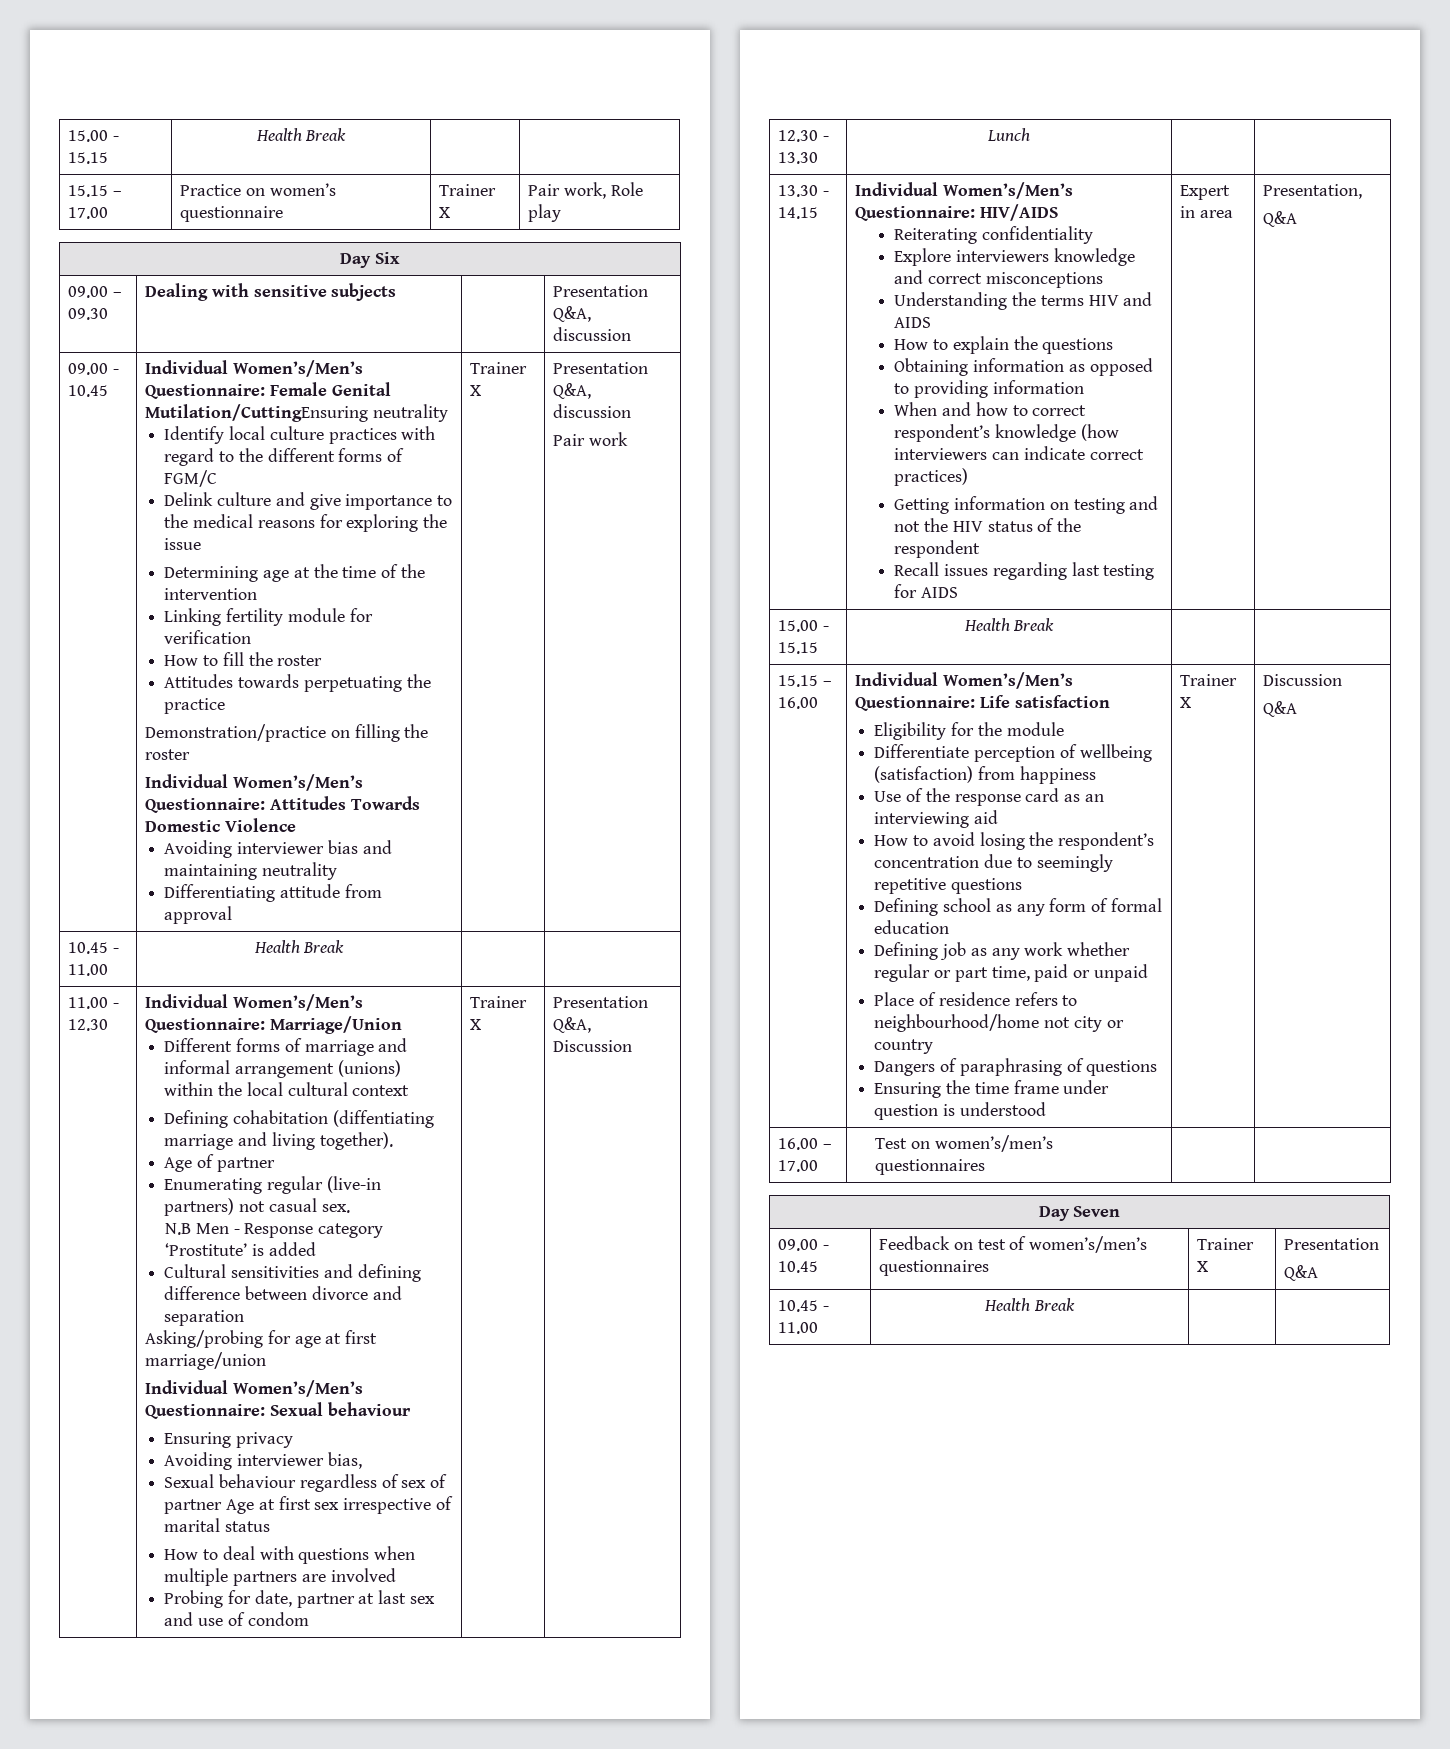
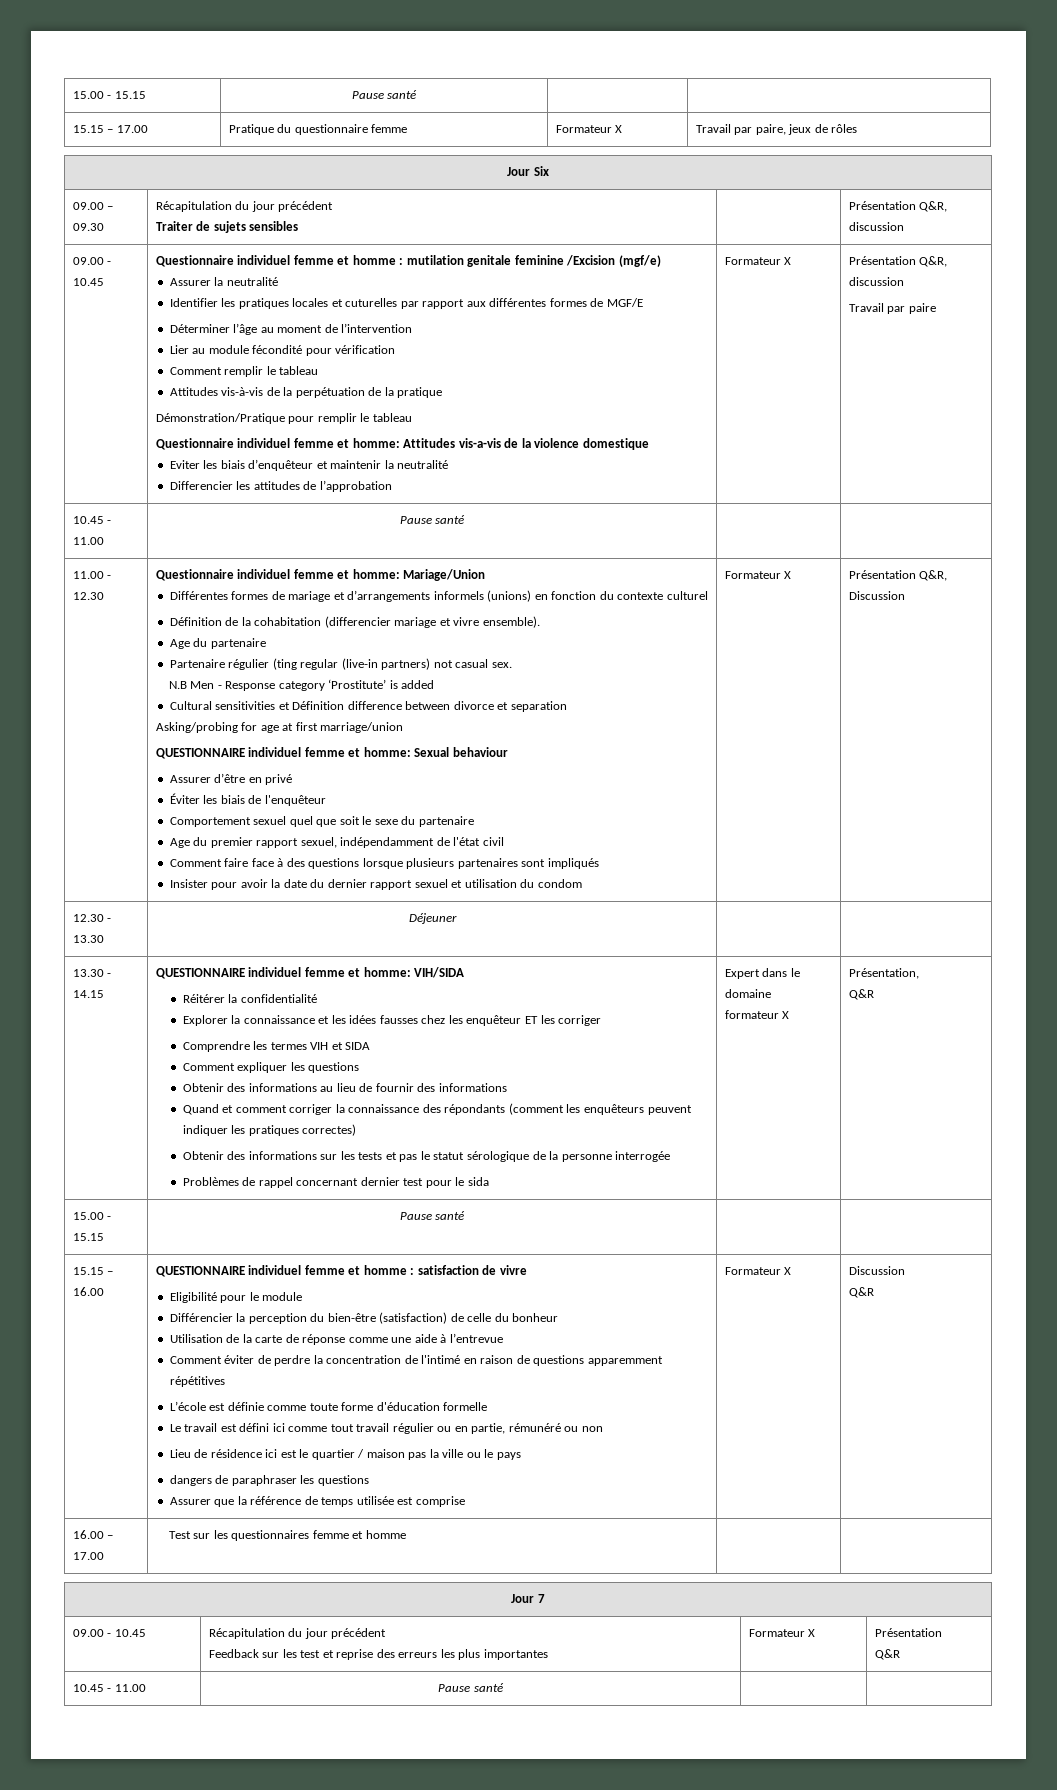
[68,130,119,142] [68,152,109,164] [255,128,347,141] 15.00 - 15.15 | Health Break -> [72,91,146,99] [351,90,418,99] 15.00 - 15.15 | Pause santé
[180,183,336,196] Practice on women’s -> [228,124,292,135] Pratique du
[439,184,497,196] [439,207,451,218] [528,182,643,199] [528,204,562,222] [340,252,400,268] [68,286,122,298] [68,308,109,320] [145,283,397,301] [553,285,649,297] [553,306,592,322] [553,327,632,341] [68,363,119,375] [68,385,109,397] [145,360,363,377] [145,382,391,399] [145,404,448,422] [164,426,436,444] [164,448,405,466] [164,470,218,487] [164,492,453,510] [164,514,448,532] [164,538,202,550] [164,564,425,582] [164,588,258,600] [164,608,373,626] [164,630,252,644] [164,652,323,666] [164,674,431,692] [164,698,226,714] [145,724,429,742] [145,749,191,760] [145,774,363,791] [145,796,420,813] [145,818,296,832] [164,840,392,858] [164,862,338,880] [164,884,382,902] [164,906,233,924] [470,362,528,374] [470,385,482,396] [553,362,649,374] [553,383,592,399] [553,404,632,418] [553,432,628,446] [68,942,119,954] [68,964,109,976] [253,940,345,953] | Trainer X | Pair work, Role play // Day Six // 09.00 – 09.30 | Dealing with sensitive subjects | | Presentation Q&A, discussion // 09.00 - 10.45 | Individual Women’s/Men’s Questionnaire: Female Genital Mutilation/CuttingEnsuring neutrality // Identify local culture practices with regard to the different forms of FGM/C // Delink culture and give importance to the medical reasons for exploring the issue // Determining age at the time of the intervention // Linking fertility module for verification // How to fill the roster // Attitudes towards perpetuating the practice // Demonstration/practice on filling the roster // Individual Women’s/Men’s Questionnaire: Attitudes Towards Domestic Violence // Avoiding interviewer bias and maintaining neutrality // Differentiating attitude from approval | Trainer X | Presentation Q&A, discussion // Pair work // 10.45 - 11.00 | Health Break -> [371,124,408,133] [555,125,623,133] [695,124,858,135] [507,166,549,176] [72,202,114,210] [72,223,104,231] [155,201,334,212] [155,221,299,233] [848,201,948,212] [848,222,904,231] [72,257,112,265] [72,278,104,286] [155,255,661,267] [169,277,278,286] [169,298,643,309] [169,323,413,335] [169,345,396,356] [169,366,319,377] [169,387,443,398] [155,413,412,424] [155,438,649,450] [169,459,449,471] [169,480,392,492] [724,257,792,265] [848,256,948,267] [848,277,904,286] [848,303,936,314] [72,516,112,524] [72,537,104,545] [399,515,466,524] femme | Formateur X | Travail par paire, jeux de rôles // Jour Six // 09.00 – 09.30 | Récapitulation du jour précédent // Traiter de sujets sensibles | | Présentation Q&R, discussion // 09.00 - 10.45 | Questionnaire individuel femme et homme : mutilation genitale feminine /Excision (mgf/e) // Assurer la neutralité // Identifier les pratiques locales et cuturelles par rapport aux différentes formes de MGF/E // Déterminer l’âge au moment de l’intervention // Lier au module fécondité pour vérification // Comment remplir le tableau // Attitudes vis-à-vis de la perpétuation de la pratique // Démonstration/Pratique pour remplir le tableau // Questionnaire individuel femme et homme: Attitudes vis-a-vis de la violence domestique // Eviter les biais d’enquêteur et maintenir la neutralité // Differencier les attitudes de l’approbation | Formateur X | Présentation Q&R, discussion // Travail par paire // 10.45 - 11.00 | Pause santé
[145,994,363,1011] [145,1016,402,1034] [164,1038,408,1056] [164,1060,401,1078] [164,1082,410,1096] [164,1110,434,1128] [164,1132,393,1150] [164,1154,275,1172] [164,1178,263,1194] Individual Women’s/Men’s Questionnaire: Marriage/Union // Different forms of marriage and informal arrangement (unions) within the local cultural context // Defining cohabitation (diffentiating marriage and living together). // Age of partner // Enumerating -> [155,569,486,581] [169,590,708,602] [169,616,540,628] [169,638,266,649] [169,658,297,670] Questionnaire individuel femme et homme: Mariage/Union // Différentes formes de mariage et d’arrangements informels (unions) en fonction du contexte culturel // Définition de la cohabitation (differencier mariage et vivre ensemble). // Age du partenaire // Partenaire régulier (ting
[323,1264,421,1282] and defining -> [278,701,345,710] et Définition
[372,1286,402,1300] and -> [497,702,509,710] et
[145,1380,363,1397] [145,1402,411,1419] [164,1432,294,1448] [164,1452,362,1470] [164,1474,448,1492] [164,1496,453,1514] [164,1518,271,1532] [164,1546,416,1564] [164,1568,396,1586] [164,1590,435,1608] [164,1612,245,1626] Individual Women’s/Men’s Questionnaire: Sexual behaviour // Ensuring privacy // Avoiding interviewer bias, // Sexual behaviour regardless of sex of partner Age at first sex irrespective of marital status // How to deal with questions when multiple partners are involved // Probing for date, partner at last sex and use of -> [155,747,508,759] [169,773,293,785] [169,793,326,806] [169,816,474,827] [169,837,504,848] [169,858,599,869] [169,879,535,890] QUESTIONNAIRE individuel femme et homme: Sexual behaviour // Assurer d’être en privé // Éviter les biais de l'enquêteur // Comportement sexuel quel que soit le sexe du partenaire // Age du premier rapport sexuel, indépendamment de l'état civil // Comment faire face à des questions lorsque plusieurs partenaires sont impliqués // Insister pour avoir la date du dernier rapport sexuel et utilisation du
[470,996,528,1008] [470,1019,482,1030] [553,996,649,1008] [553,1017,592,1033] Trainer X | Presentation Q&A, -> [724,571,792,579] [848,570,948,581] Formateur X | Présentation Q&R,
[987,128,1030,141] Lunch -> [408,913,457,924] Déjeuner
[855,182,1073,199] [855,204,1058,221] [894,226,1094,244] [894,248,1135,266] [894,270,1103,288] [894,292,1153,310] [894,317,932,328] [894,336,1114,354] [894,358,1153,376] [894,380,1084,398] [894,402,1087,416] [894,424,1119,442] [894,446,1144,460] [894,468,969,486] [894,496,1159,514] [894,518,1082,532] [894,540,981,558] [894,562,1155,580] [894,584,959,598] [1180,185,1231,200] [1180,206,1233,218] [1263,184,1363,199] [1263,211,1298,227] [778,620,829,632] [778,642,819,654] [963,618,1055,631] Individual Women’s/Men’s Questionnaire: HIV/AIDS // Reiterating confidentiality // Explore interviewers knowledge and correct misconceptions // Understanding the terms HIV and AIDS // How to explain the questions // Obtaining information as opposed to providing information // When and how to correct respondent’s knowledge (how interviewers can indicate correct practices) // Getting information on testing and not the HIV status of the respondent // Recall issues regarding last testing for AIDS | Expert in area | Presentation, // Q&A // 15.00 - 15.15 | Health Break -> [155,967,465,979] [182,994,317,1003] [182,1015,602,1026] [182,1041,371,1052] [182,1062,360,1073] [182,1083,507,1092] [182,1103,692,1115] [182,1124,357,1136] [182,1151,671,1162] [182,1177,489,1188] [724,968,800,979] [724,989,771,998] [724,1010,790,1019] [848,968,919,979] [848,989,874,1000] [72,1212,112,1220] [72,1233,104,1241] [399,1211,466,1220] QUESTIONNAIRE individuel femme et homme: VIH/SIDA // Réitérer la confidentialité // Explorer la connaissance et les idées fausses chez les enquêteur ET les corriger // Comprendre les termes VIH et SIDA // Comment expliquer les questions // Obtenir des informations au lieu de fournir des informations // Quand et comment corriger la connaissance des répondants (comment les enquêteurs peuvent indiquer les pratiques correctes) // Obtenir des informations sur les tests et pas le statut sérologique de la personne interrogée // Problèmes de rappel concernant dernier test pour le sida | Expert dans le domaine // formateur X | Présentation, // Q&R // 15.00 - 15.15 | Pause santé
[855,672,1073,689] [855,695,1110,711] [874,722,1064,740] [874,744,1152,762] [874,766,1096,784] [874,788,1104,806] [874,810,999,828] [874,832,1155,850] [874,854,1113,872] [874,878,1023,894] [874,898,1162,916] [874,920,950,934] [874,942,1131,960] [874,964,1148,982] [874,992,1078,1006] [874,1014,1124,1032] [874,1039,934,1054] [874,1058,1158,1076] [874,1080,1110,1098] [874,1102,1046,1120] [1180,674,1238,686] Individual Women’s/Men’s Questionnaire: Life satisfaction // Eligibility for the module // Differentiate perception of wellbeing (satisfaction) from happiness // Use of the response card as an interviewing aid // How to avoid losing the respondent’s concentration due to seemingly repetitive questions // Defining school as any form of formal education // Defining job as any work whether regular or part time, paid or unpaid // Place of residence refers to neighbourhood/home not city or country // Dangers of paraphrasing of questions // Ensuring the time frame under question is understood | Trainer -> [155,1265,527,1277] [169,1292,303,1303] [169,1312,559,1324] [169,1333,503,1345] [169,1355,663,1366] [169,1376,225,1387] [169,1401,488,1411] [169,1423,603,1434] [169,1449,521,1460] [169,1475,369,1486] [169,1496,465,1507] [724,1267,781,1275] QUESTIONNAIRE individuel femme et homme : satisfaction de vivre // Eligibilité pour le module // Différencier la perception du bien-être (satisfaction) de celle du bonheur // Utilisation de la carte de réponse comme une aide à l’entrevue // Comment éviter de perdre la concentration de l'intimé en raison de questions apparemment répétitives // L’école est définie comme toute forme d'éducation formelle // Le travail est défini ici comme tout travail régulier ou en partie, rémunéré ou non // Lieu de résidence ici est le quartier / maison pas la ville ou le pays // dangers de paraphraser les questions // Assurer que la référence de temps utilisée est comprise | Formateur
[1263,701,1298,717] Q&A -> [848,1287,874,1298] Q&R
[910,1135,1053,1152] [875,1159,986,1175] [1038,1206,1121,1221] [778,1239,829,1251] [778,1261,819,1273] [879,1236,1148,1253] [879,1260,990,1276] [1197,1238,1255,1250] [1197,1261,1209,1272] [1284,1238,1380,1250] [1284,1265,1319,1281] [778,1300,829,1312] [778,1322,819,1334] [984,1298,1075,1311] on women’s/men’s questionnaires | | // Day Seven // 09.00 - 10.45 | Feedback on test of women’s/men’s questionnaires | Trainer X | Presentation // Q&A // 10.45 - 11.00 | Health Break -> [193,1530,406,1541] [511,1594,545,1603] [72,1629,146,1637] [208,1628,387,1639] [208,1649,548,1660] [748,1629,816,1637] [874,1628,942,1637] [874,1649,900,1660] [72,1684,146,1692] [438,1683,504,1692] sur les questionnaires femme et homme | | // Jour 7 // 09.00 - 10.45 | Récapitulation du jour précédent // Feedback sur les test et reprise des erreurs les plus importantes | Formateur X | Présentation // Q&R // 10.45 - 11.00 | Pause santé

